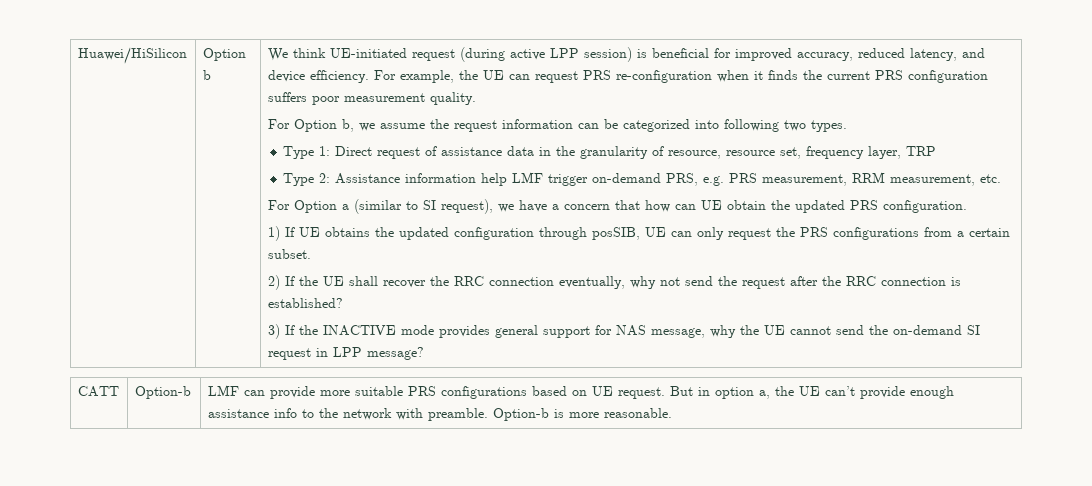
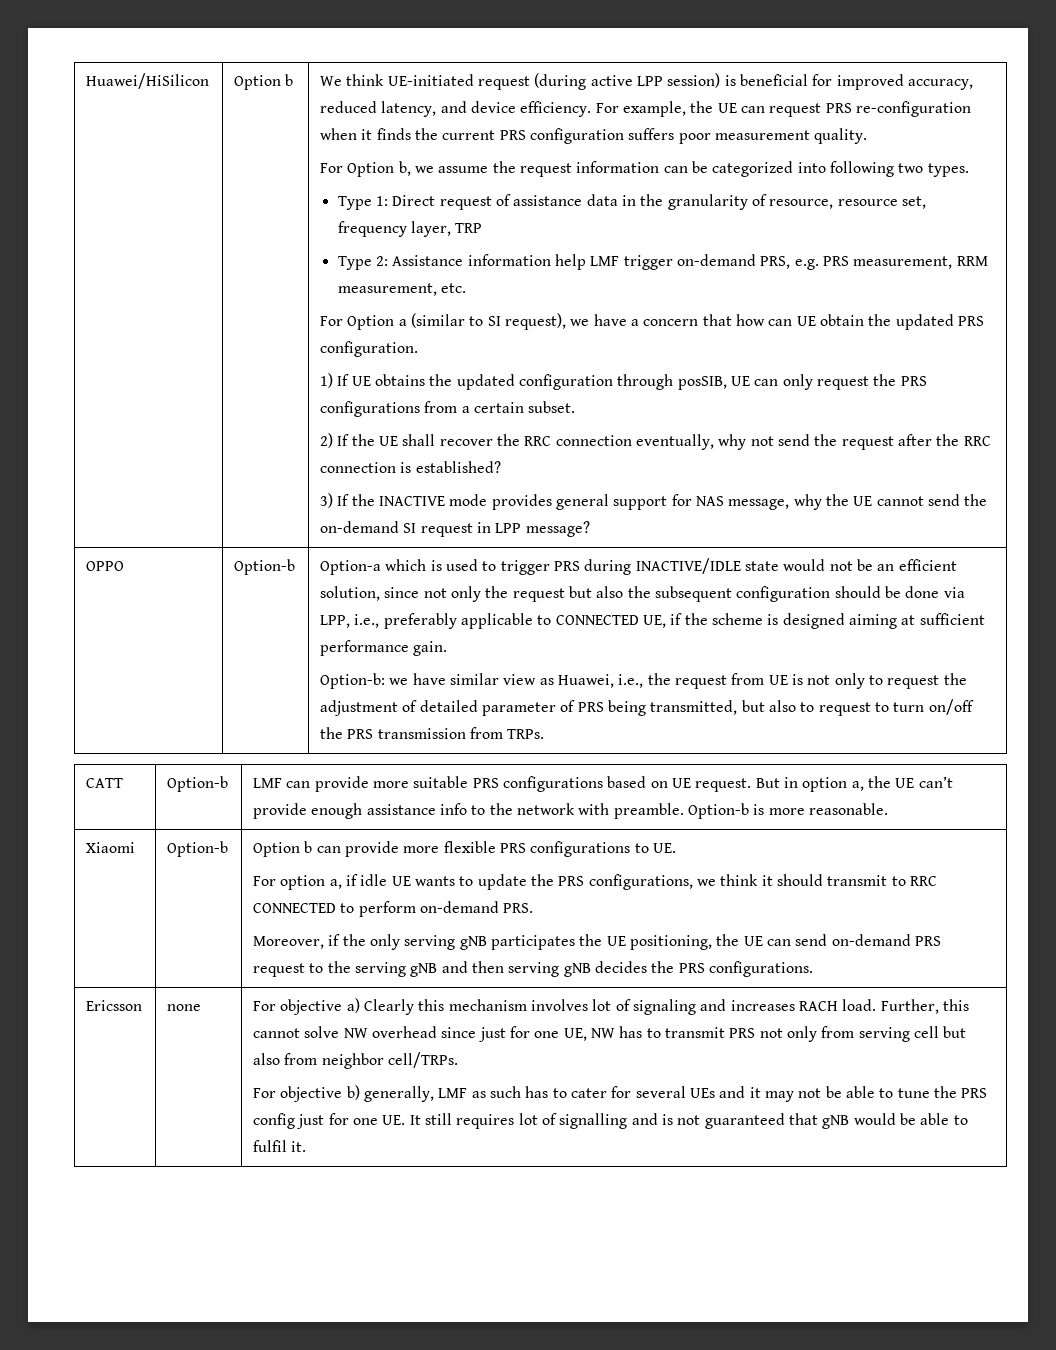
(424, 353) none -> [86,561,125,571] [234,559,296,575] [320,558,957,575] [320,586,965,602] [320,613,985,629] [320,640,448,656] [320,673,967,689] [320,699,974,716] [320,727,545,739] // OPPO | Option-b | Option-a which is used to trigger PRS during INACTIVE/IDLE state would not be an efficient solution, since not only the request but also the subsequent configuration should be done via LPP, i.e., preferably applicable to CONNECTED UE, if the scheme is designed aiming at sufficient performance gain. // Option-b: we have similar view as Huawei, i.e., the request from UE is not only to request the adjustment of detailed parameter of PRS being transmitted, but also to request to turn on/off the PRS transmission from TRPs.
(672, 413) none -> [86,842,136,853] [167,841,229,857] [253,841,677,857] [253,874,937,890] [253,901,534,917] [253,934,941,950] [253,961,813,977] [86,1000,143,1011] [167,1004,202,1011] [253,998,969,1015] [253,1026,967,1042] [253,1052,459,1069] [253,1085,988,1102] [253,1113,968,1129] [253,1140,307,1152] // Xiaomi | Option-b | Option b can provide more flexible PRS configurations to UE. // For option a, if idle UE wants to update the PRS configurations, we think it should transmit to RRC CONNECTED to perform on-demand PRS. // Moreover, if the only serving gNB participates the UE positioning, the UE can send on-demand PRS request to the serving gNB and then serving gNB decides the PRS configurations. // Ericsson | none | For objective a) Clearly this mechanism involves lot of signaling and increases RACH load. Further, this cannot solve NW overhead since just for one UE, NW has to transmit PRS not only from serving cell but also from neighbor cell/TRPs. // For objective b) generally, LMF as such has to cater for several UEs and it may not be able to tune the PRS config just for one UE. It still requires lot of signalling and is not guaranteed that gNB would be able to fulfil it.

